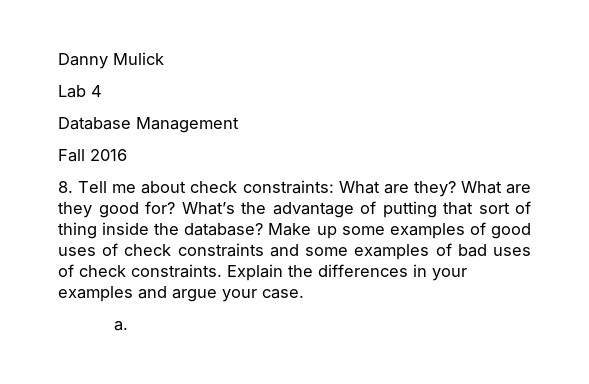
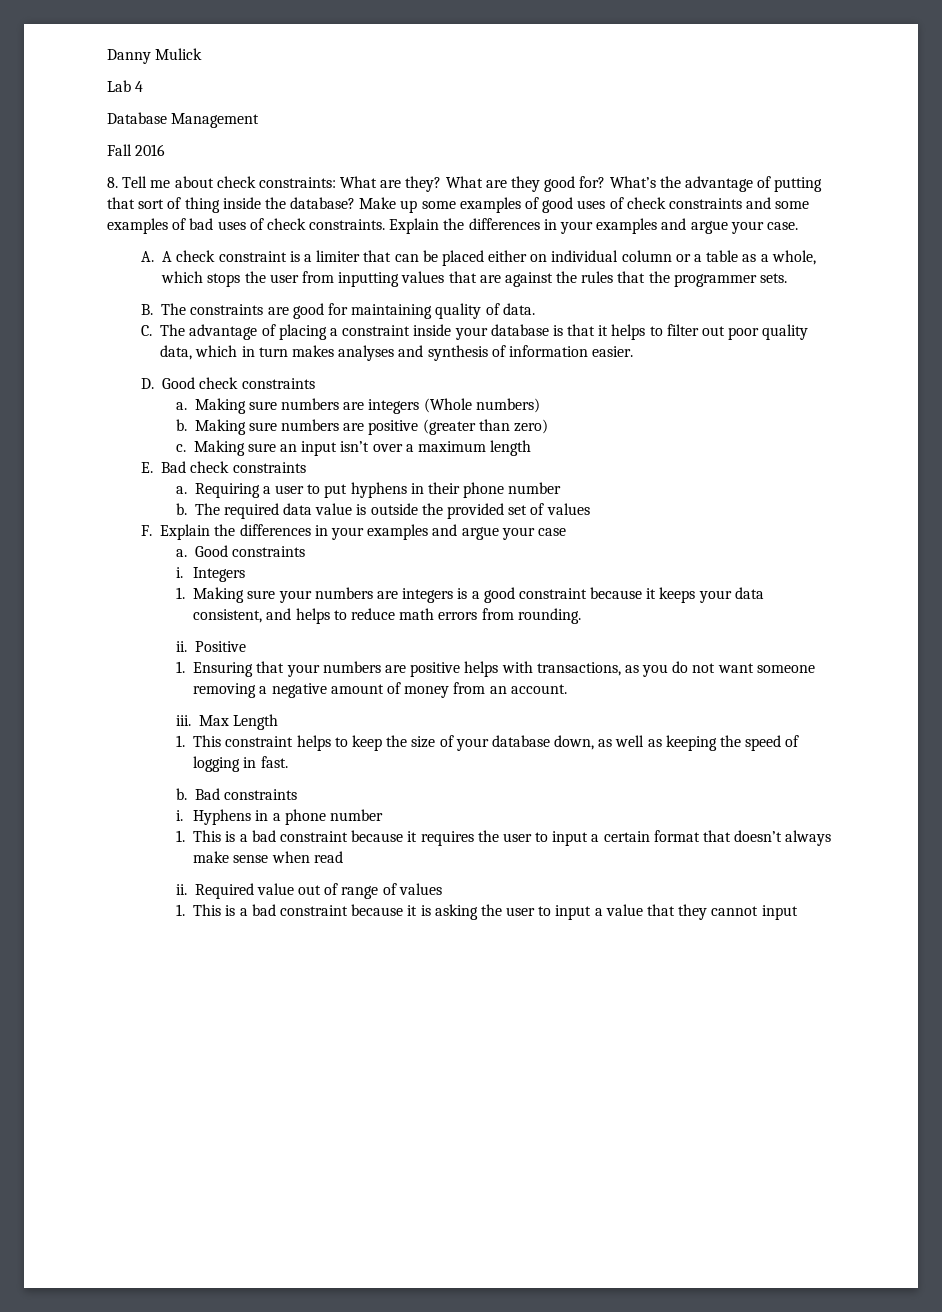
[113,321,128,331] a. -> [141,250,816,266] [161,271,788,287] [141,303,535,319] [141,324,809,340] [160,345,634,361] [141,377,315,389] [175,398,540,414] [175,419,549,435] [175,440,532,456] [141,461,306,473] [175,482,562,498] [175,503,590,519] [141,524,566,540] [175,545,305,557] [175,567,246,582] [175,587,764,603] [193,608,581,624] [175,641,246,652] [175,661,815,677] [193,682,567,698] [175,714,278,730] [175,735,800,751] [193,756,288,772] [175,788,297,800] [175,809,383,825] [175,830,832,846] [193,851,343,863] [175,883,442,899] [175,904,798,920] A. A check constraint is a limiter that can be placed either on individual column or a table as a whole, which stops the user from inputting values that are against the rules that the programmer sets. // B. The constraints are good for maintaining quality of data. // C. The advantage of placing a constraint inside your database is that it helps to filter out poor quality data, which in turn makes analyses and synthesis of information easier. // D. Good check constraints // a. Making sure numbers are integers (Whole numbers) // b. Making sure numbers are positive (greater than zero) // c. Making sure an input isn’t over a maximum length // E. Bad check constraints // a. Requiring a user to put hyphens in their phone number // b. The required data value is outside the provided set of values // F. Explain the differences in your examples and argue your case // a. Good constraints // i. Integers // 1. Making sure your numbers are integers is a good constraint because it keeps your data consistent, and helps to reduce math errors from rounding. // ii. Positive // 1. Ensuring that your numbers are positive helps with transactions, as you do not want someone removing a negative amount of money from an account. // iii. Max Length // 1. This constraint helps to keep the size of your database down, as well as keeping the speed of logging in fast. // b. Bad constraints // i. Hyphens in a phone number // 1. This is a bad constraint because it requires the user to input a certain format that doesn’t always make sense when read // ii. Required value out of range of values // 1. This is a bad constraint because it is asking the user to input a value that they cannot input

